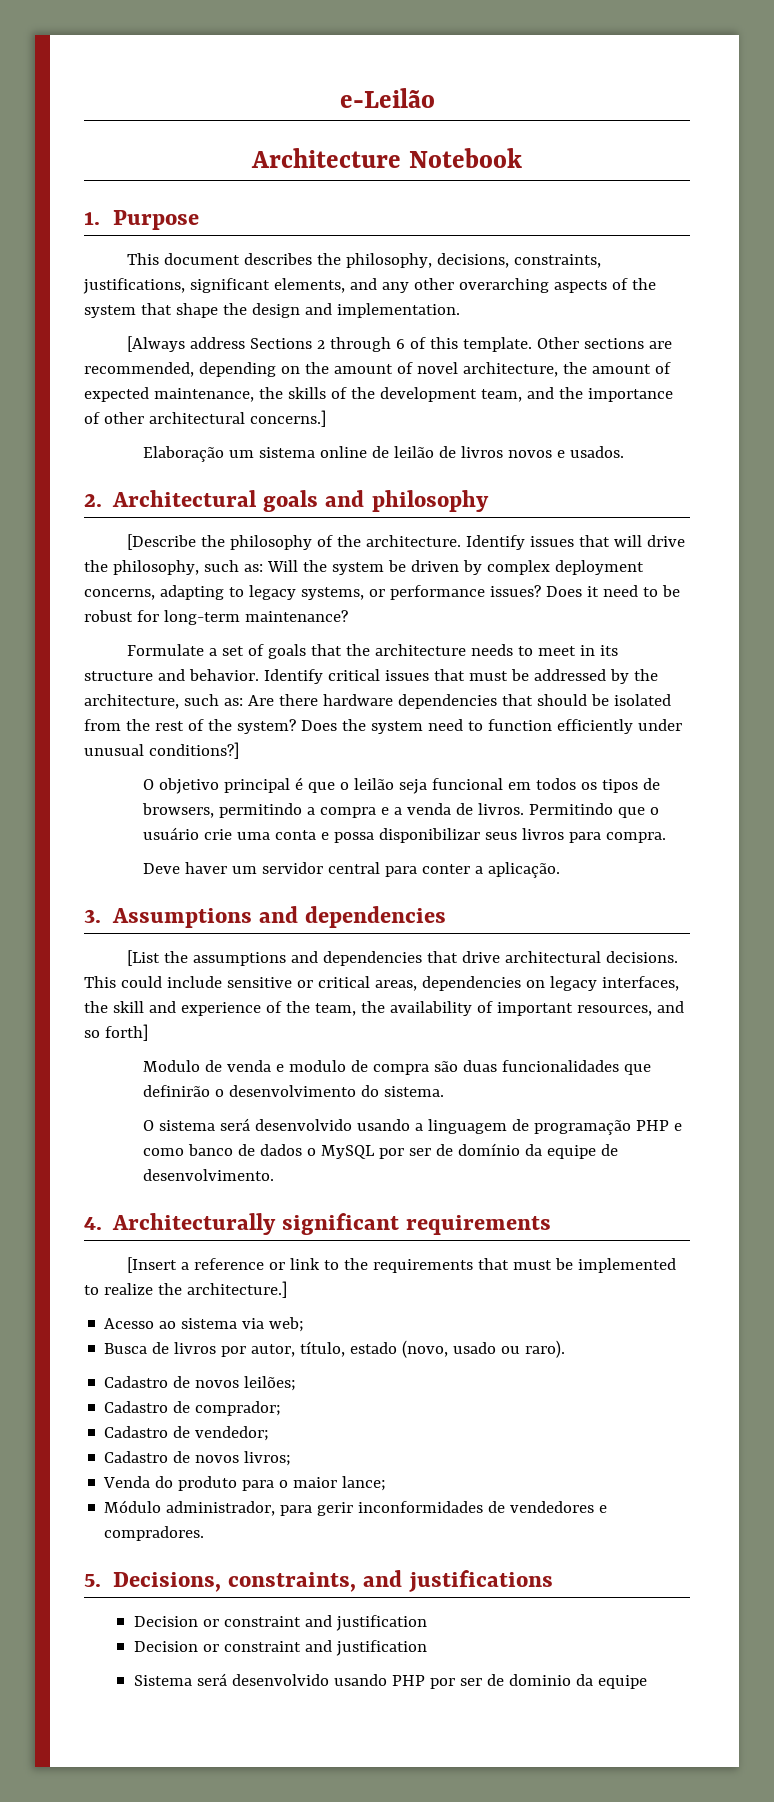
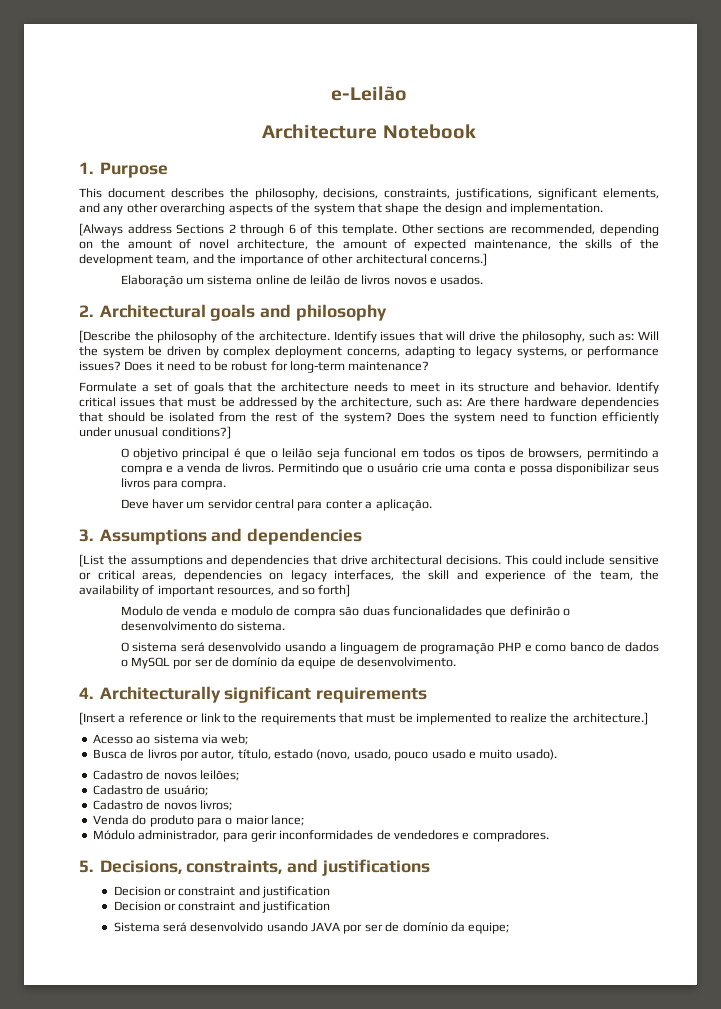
[453,1340,566,1358] usado ou raro). -> [353,749,557,761] usado, pouco usado e muito usado).
[195,1401,282,1416] [104,1426,270,1441] comprador; // Cadastro de vendedor; -> [163,785,208,796] usuário;
[391,1674,647,1689] PHP por ser de dominio da equipe -> [311,922,510,934] JAVA por ser de domínio da equipe;

